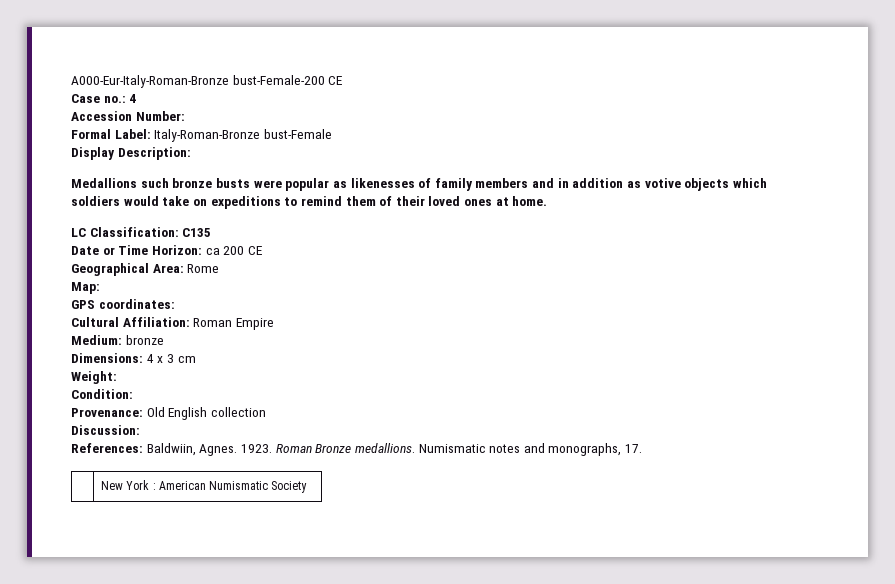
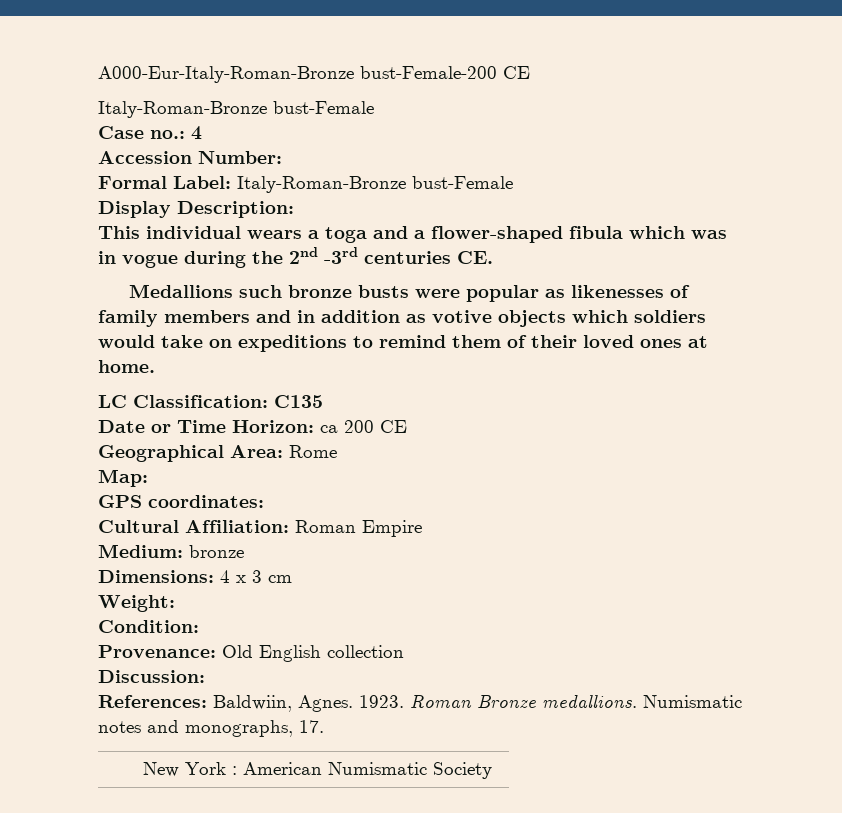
(343, 80) none -> [98,101,374,118] // Italy-Roman-Bronze bust-Female
(191, 153) none -> [98,226,727,243] [98,247,493,268] // This individual wears a toga and a flower-shaped fibula which was in vogue during the 2nd -3rd centuries CE.

